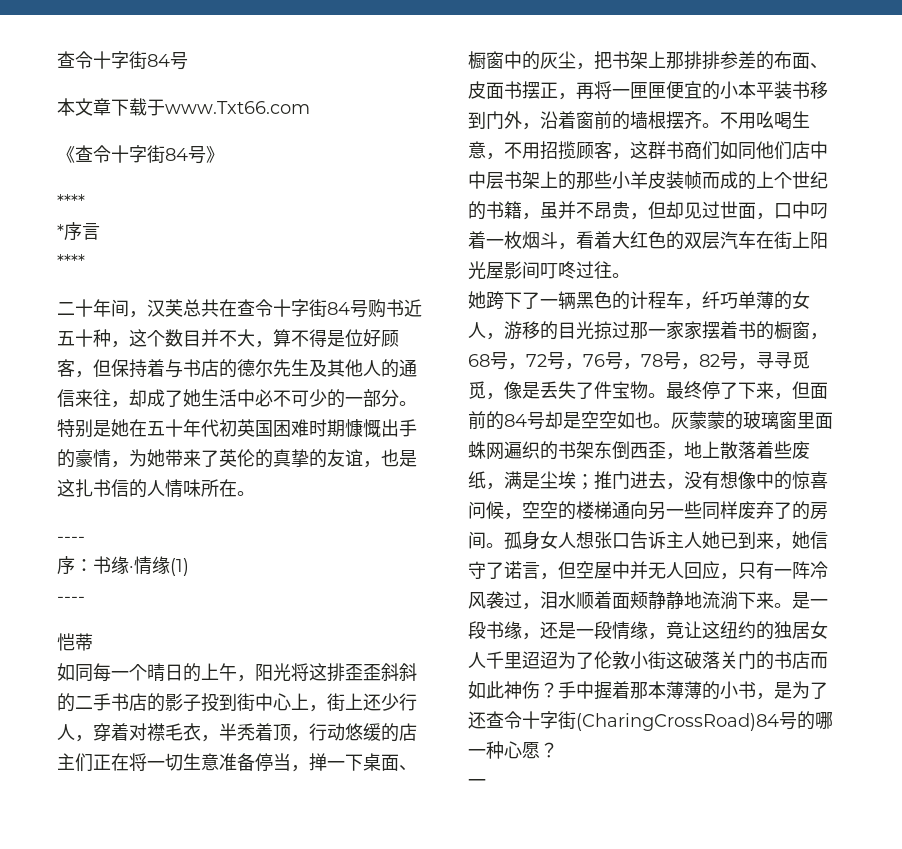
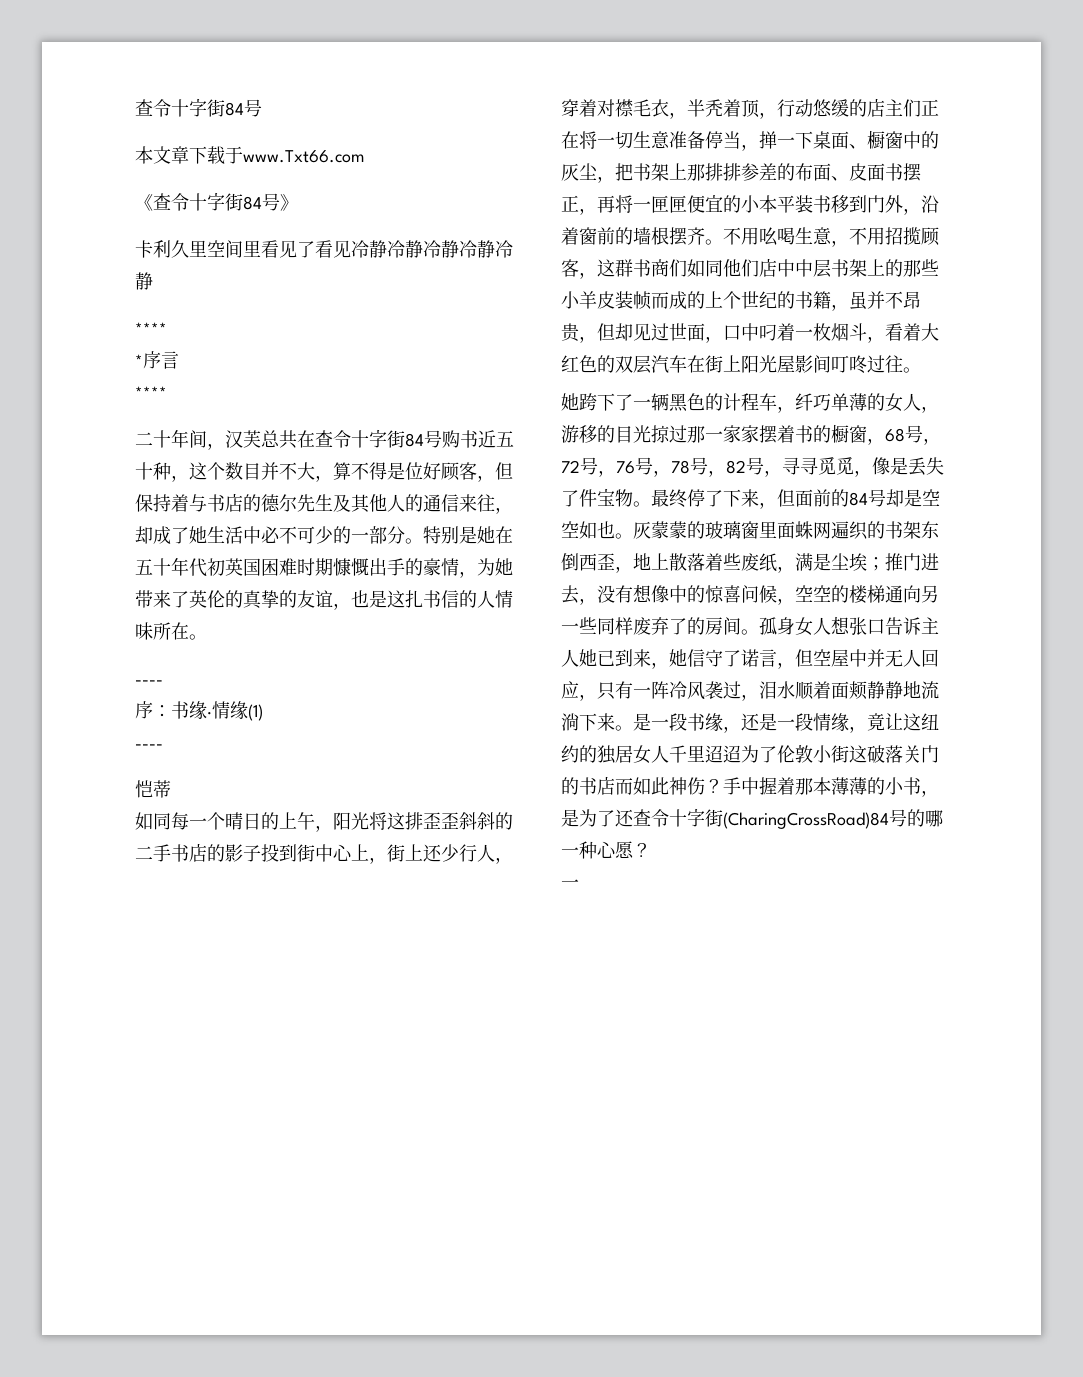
(224, 154) none -> [135,240,513,258] [135,272,153,290] // 卡利久里空间里看见了看见冷静冷静冷静冷静冷静

